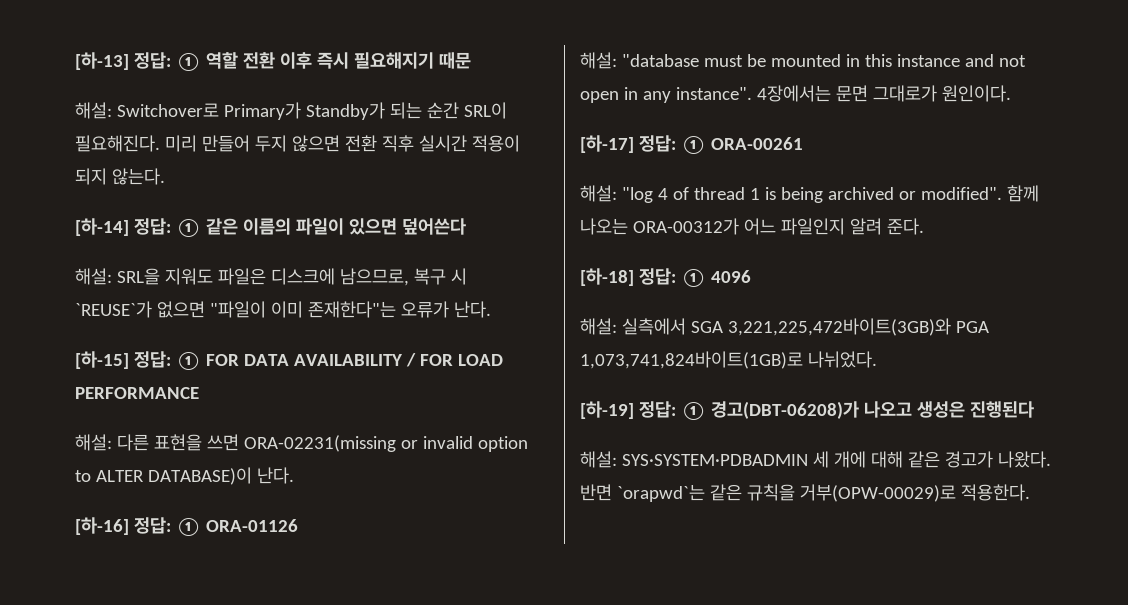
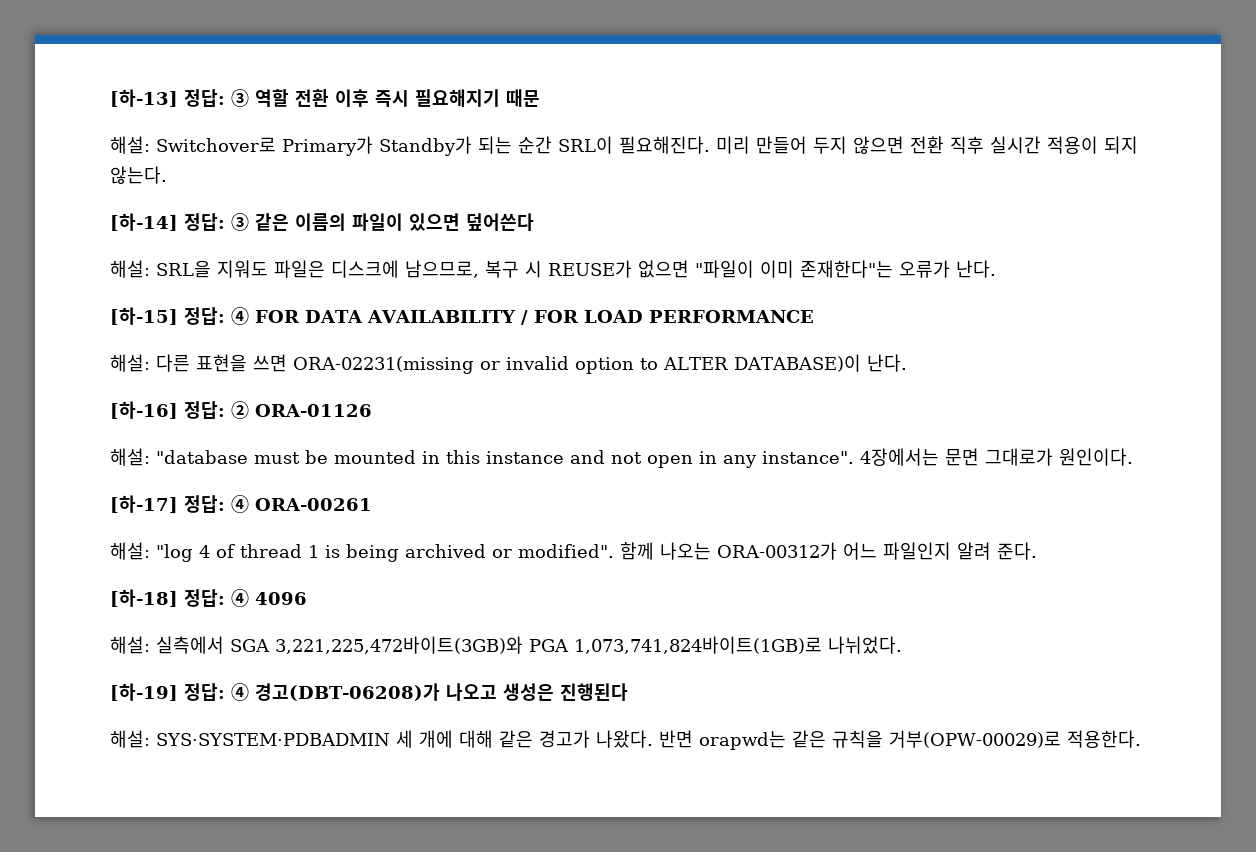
[175,53,201,71] ① -> [231,89,249,107] ③
[175,219,201,237] ① -> [231,213,249,231] ③
[75,301,152,318] `REUSE`가 -> [548,260,632,278] REUSE가
[175,352,201,370] ① -> [231,307,249,325] ④
[175,518,201,536] ① -> [231,401,249,419] ②
[680,136,706,154] ① -> [231,495,249,513] ④
[680,269,706,287] ① -> [231,589,249,607] ④
[680,402,706,420] ① -> [231,683,249,701] ④
[616,485,705,502] `orapwd`는 -> [699,731,786,750] orapwd는

